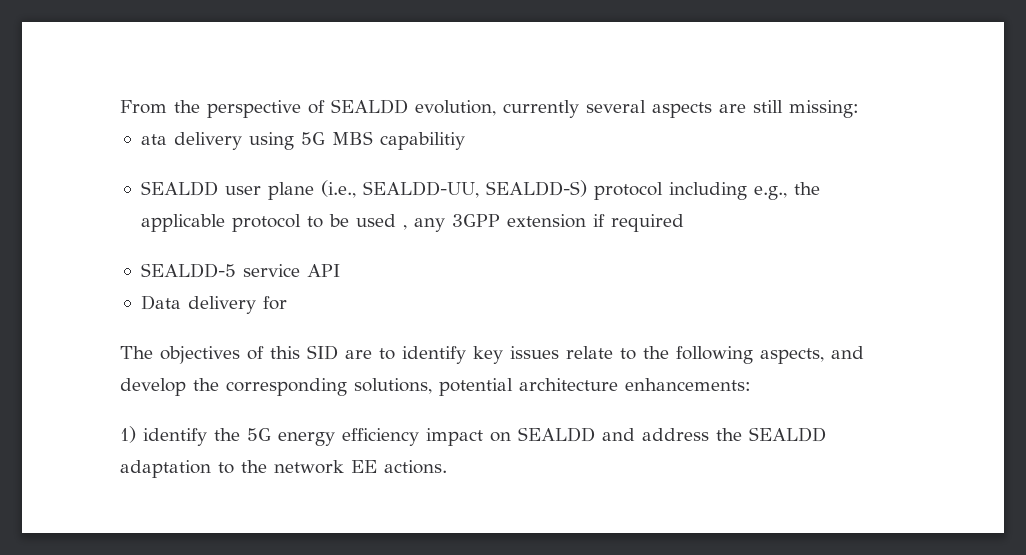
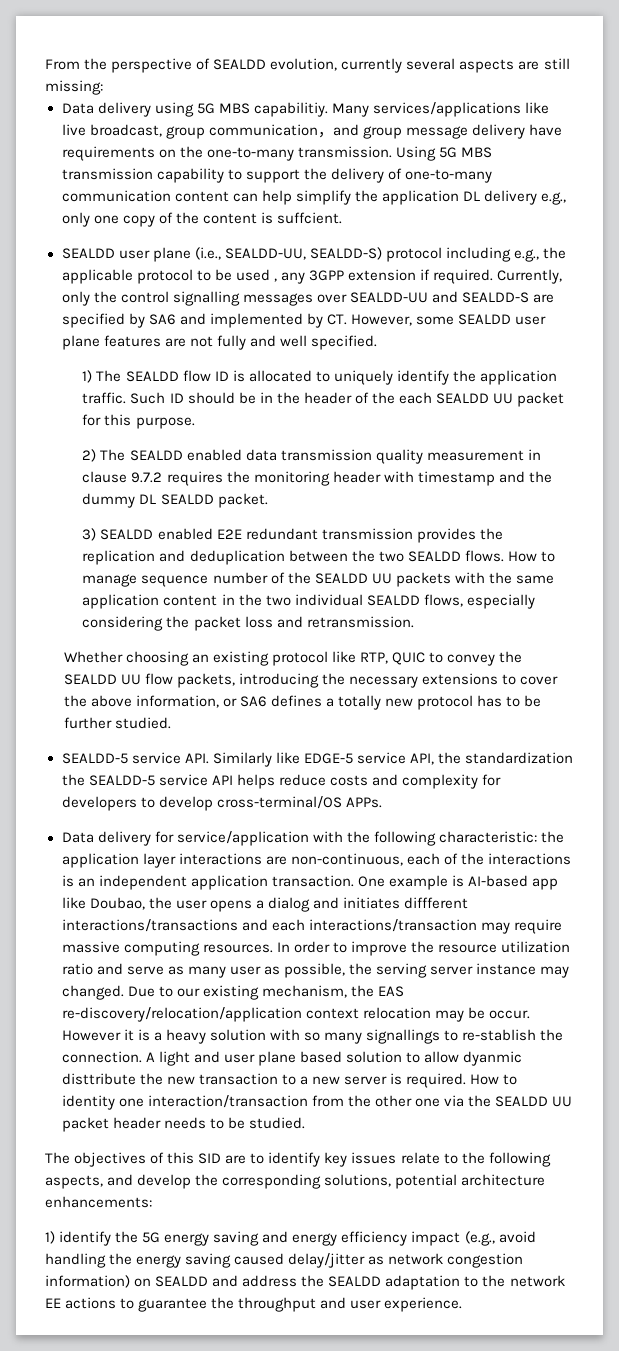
[140,134,167,145] ata -> [61,103,94,114] Data
[379,132,465,150] capabilitiy -> [253,102,549,117] [61,124,562,139] [61,146,492,161] [61,168,492,183] [61,190,566,205] [61,212,342,227] capabilitiy. Many services/applications like live broadcast, group communication，and group message delivery have requirements on the one-to-many transmission. Using 5G MBS transmission capability to support the delivery of one-to-many communication content can help simplify the application DL delivery e.g., only one copy of the content is suffcient.
[610,214,684,232] [140,263,340,278] [140,295,287,314] required // SEALDD-5 service API // Data delivery for -> [433,269,563,284] [61,291,554,306] [61,313,547,328] [61,335,377,350] [82,370,557,385] [82,392,565,407] [82,414,195,429] [82,449,541,464] [82,471,552,486] [82,493,268,508] [82,528,503,543] [82,550,555,565] [82,572,554,587] [82,594,535,609] [82,616,414,631] [63,651,523,666] [63,673,559,688] [63,695,542,710] [63,717,171,729] [61,752,573,767] [61,774,501,789] [61,796,382,811] [61,831,564,846] [61,853,571,868] [61,875,558,890] [61,897,468,912] [61,919,562,934] [61,941,570,956] [61,963,570,978] [61,985,404,1000] [61,1007,530,1022] [61,1029,564,1044] [61,1051,523,1066] [61,1073,518,1088] [61,1095,573,1110] [61,1117,305,1132] required. Currently, only the control signalling messages over SEALDD-UU and SEALDD-S are specified by SA6 and implemented by CT. However, some SEALDD user plane features are not fully and well specified. // 1) The SEALDD flow ID is allocated to uniquely identify the application traffic. Such ID should be in the header of the each SEALDD UU packet for this purpose. // 2) The SEALDD enabled data transmission quality measurement in clause 9.7.2 requires the monitoring header with timestamp and the dummy DL SEALDD packet. // 3) SEALDD enabled E2E redundant transmission provides the replication and deduplication between the two SEALDD flows. How to manage sequence number of the SEALDD UU packets with the same application content in the two individual SEALDD flows, especially considering the packet loss and retransmission. // Whether choosing an existing protocol like RTP, QUIC to convey the SEALDD UU flow packets, introducing the necessary extensions to cover the above information, or SA6 defines a totally new protocol has to be further studied. // SEALDD-5 service API. Similarly like EDGE-5 service API, the standardization the SEALDD-5 service API helps reduce costs and complexity for developers to develop cross-terminal/OS APPs. // Data delivery for service/application with the following characteristic: the application layer interactions are non-continuous, each of the interactions is an independent application transaction. One example is AI-based app like Doubao, the user opens a dialog and initiates diffferent interactions/transactions and each interactions/transaction may require massive computing resources. In order to improve the resource utilization ratio and serve as many user as possible, the serving server instance may changed. Due to our existing mechanism, the EAS re-discovery/relocation/application context relocation may be occur. However it is a heavy solution with so many signallings to re-stablish the connection. A light and user plane based solution to allow dyanmic disttribute the new transaction to a new server is required. How to identity one interaction/transaction from the other one via the SEALDD UU packet header needs to be studied.
[342,428,483,446] efficiency impact -> [213,1231,536,1246] [45,1253,524,1268] [45,1275,130,1288] saving and energy efficiency impact (e.g., avoid handling the energy saving caused delay/jitter as network congestion information)
[384,460,447,474] actions. -> [65,1297,463,1312] actions to guarantee the throughput and user experience.

